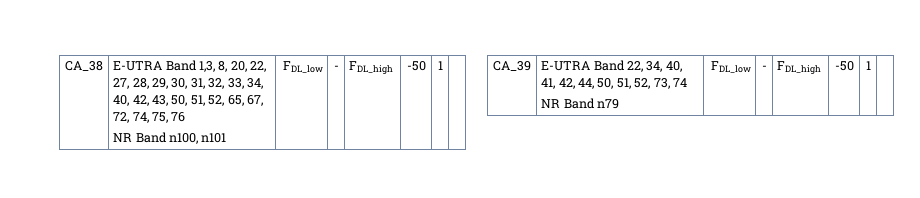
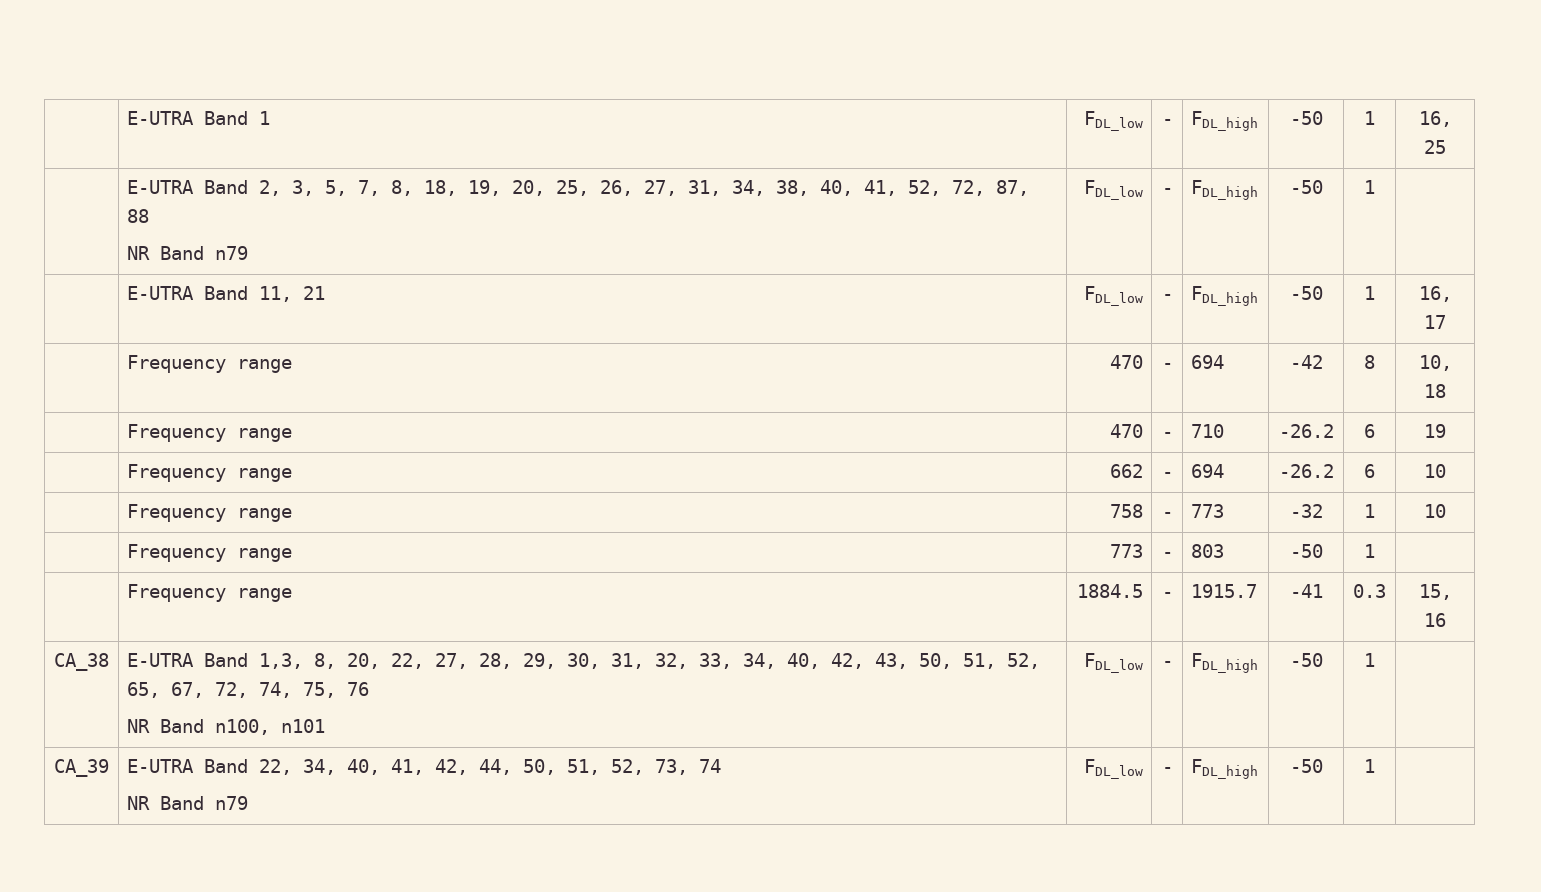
(65, 66) none -> [127,111,271,125] [1083,111,1143,131] [1161,119,1173,125] [1191,111,1259,131] [1289,111,1323,125] [1364,111,1375,125] [1418,111,1452,127] [1424,140,1446,154] [127,180,1030,196] [127,209,150,223] [127,246,249,260] [1083,180,1143,200] [1161,188,1173,194] [1191,180,1259,200] [1289,180,1323,194] [1364,180,1375,194] [127,286,326,302] [1083,286,1143,306] [1161,294,1173,300] [1191,286,1259,306] [1289,286,1323,300] [1364,286,1375,300] [1418,286,1452,302] [1424,315,1446,329] [127,355,293,373] [1109,355,1143,369] [1161,363,1173,369] [1191,355,1225,369] [1289,355,1323,369] [1364,355,1375,369] [1418,355,1452,371] [1424,384,1446,398] [127,424,293,442] [1109,424,1143,438] [1161,432,1173,438] [1191,424,1225,438] [1278,424,1334,438] [1364,424,1375,438] [1424,424,1446,438] [127,464,293,482] [1109,464,1143,478] [1161,472,1173,478] [1191,464,1225,478] [1278,464,1334,478] [1364,464,1375,478] [1424,464,1446,478] [127,504,293,522] [1109,504,1143,518] [1161,512,1173,518] [1191,504,1225,518] [1289,504,1323,518] [1364,504,1375,518] [1424,504,1446,518] [127,544,293,562] [1109,544,1143,558] [1161,552,1173,558] [1191,544,1225,558] [1289,544,1323,558] [1364,544,1375,558] [127,584,293,602] [1076,584,1143,598] [1161,592,1173,598] [1191,584,1258,598] [1289,584,1323,598] [1353,584,1386,598] [1418,584,1452,600] [1424,613,1446,627] | E-UTRA Band 1 | FDL_low | - | FDL_high | -50 | 1 | 16, 25 // | E-UTRA Band 2, 3, 5, 7, 8, 18, 19, 20, 25, 26, 27, 31, 34, 38, 40, 41, 52, 72, 87, 88 // NR Band n79 | FDL_low | - | FDL_high | -50 | 1 | // | E-UTRA Band 11, 21 | FDL_low | - | FDL_high | -50 | 1 | 16, 17 // | Frequency range | 470 | - | 694 | -42 | 8 | 10, 18 // | Frequency range | 470 | - | 710 | -26.2 | 6 | 19 // | Frequency range | 662 | - | 694 | -26.2 | 6 | 10 // | Frequency range | 758 | - | 773 | -32 | 1 | 10 // | Frequency range | 773 | - | 803 | -50 | 1 | // | Frequency range | 1884.5 | - | 1915.7 | -41 | 0.3 | 15, 16 //

